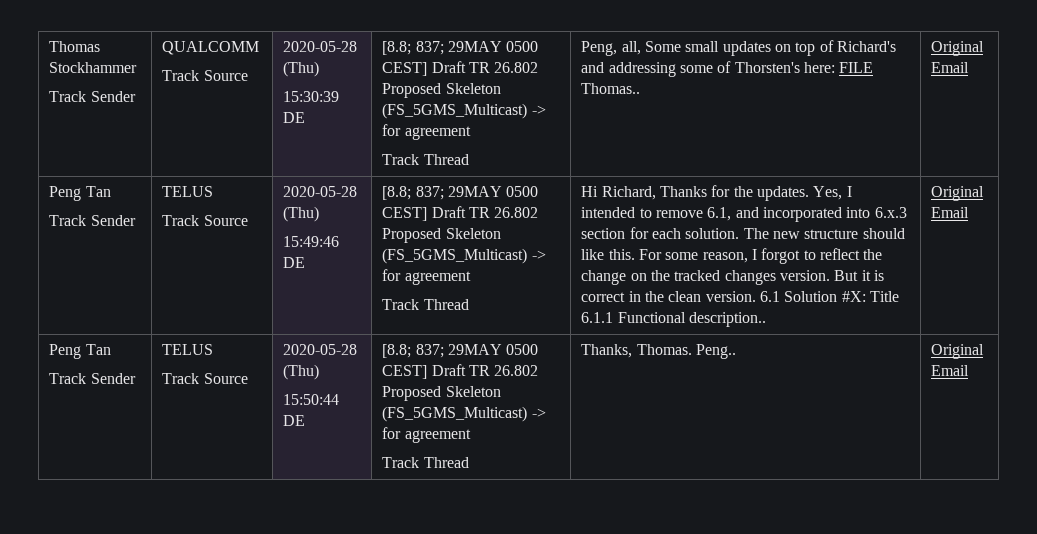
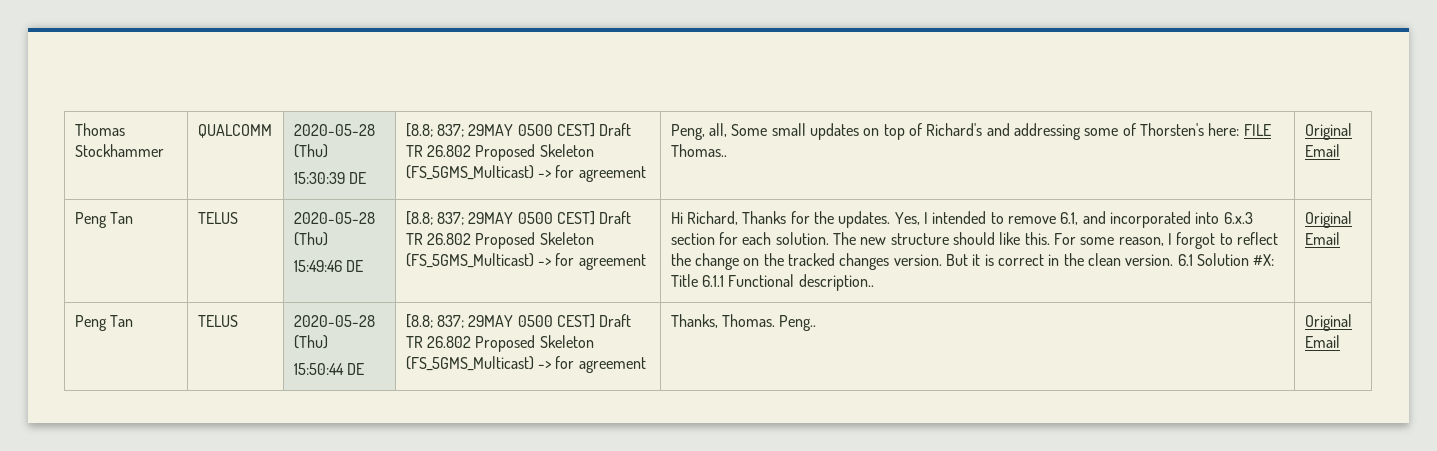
[49,91,136,102] // Track Sender -> (164, 150) none
[162,70,248,81] // Track Source -> (272, 131) none
[382,154,469,165] // Track Thread -> (646, 174) none
[49,215,136,226] [162,186,214,197] [162,215,248,226] // Track Sender | TELUS // Track Source -> [197,212,238,224] | TELUS
[382,299,469,310] // Track Thread -> (646, 262) none
[49,373,136,384] [162,344,214,355] [162,373,248,384] // Track Sender | TELUS // Track Source -> [197,315,238,327] | TELUS
[382,457,469,468] // Track Thread -> (646, 365) none

